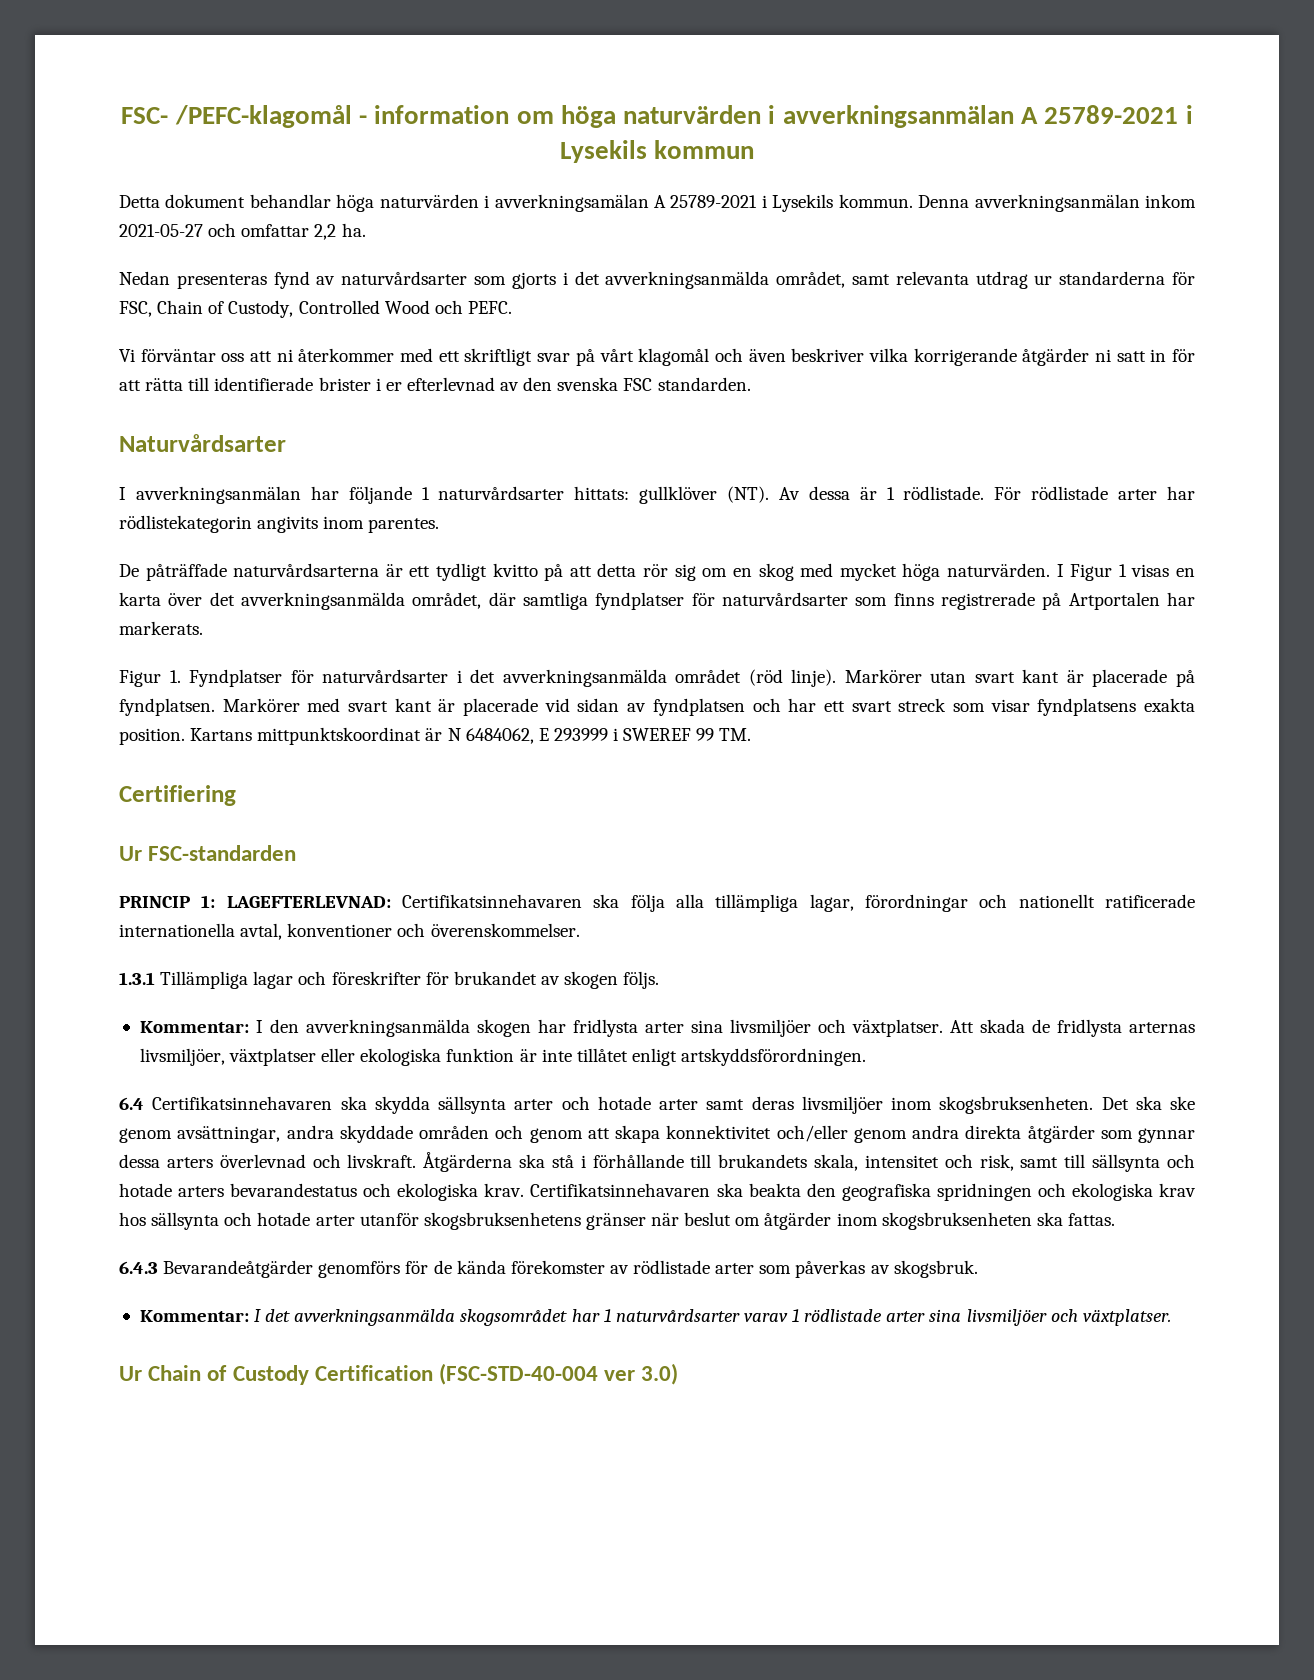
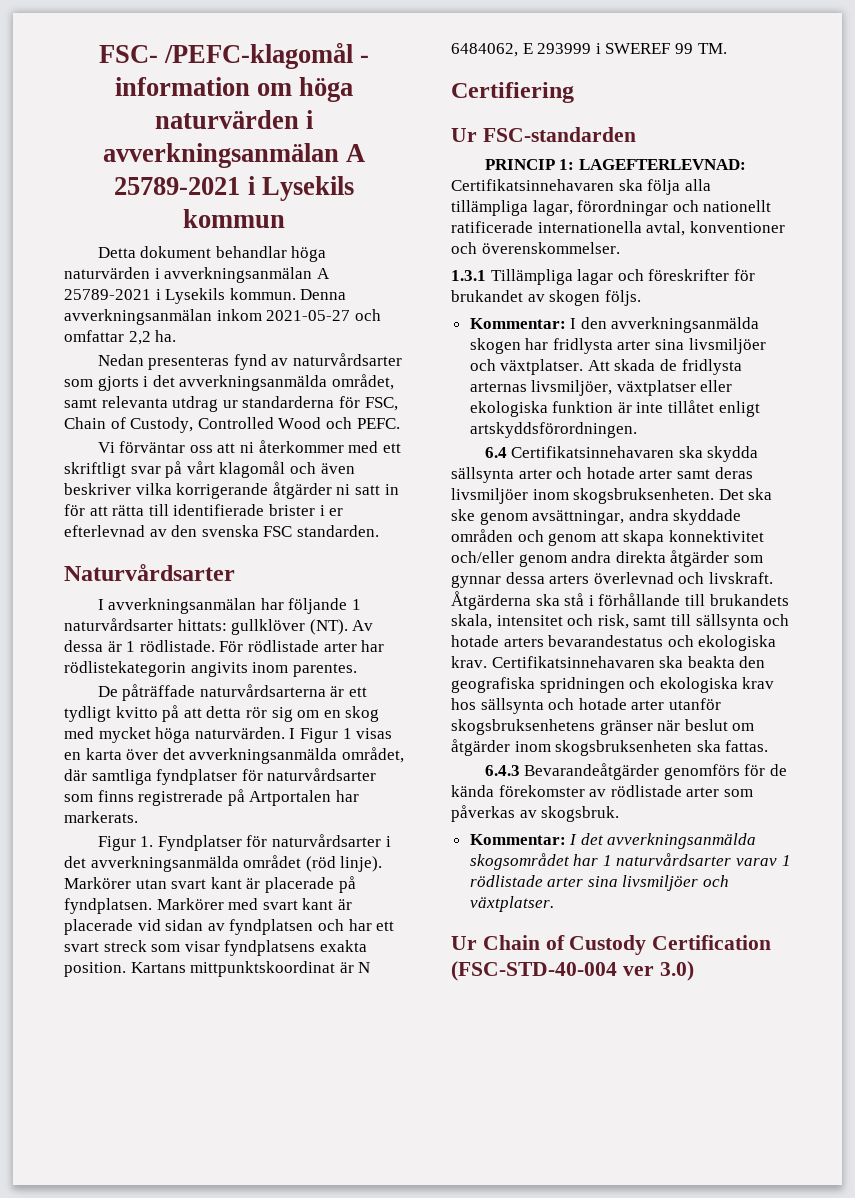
[494,194,649,212] avverkningsamälan -> [164,267,313,283] avverkningsanmälan

